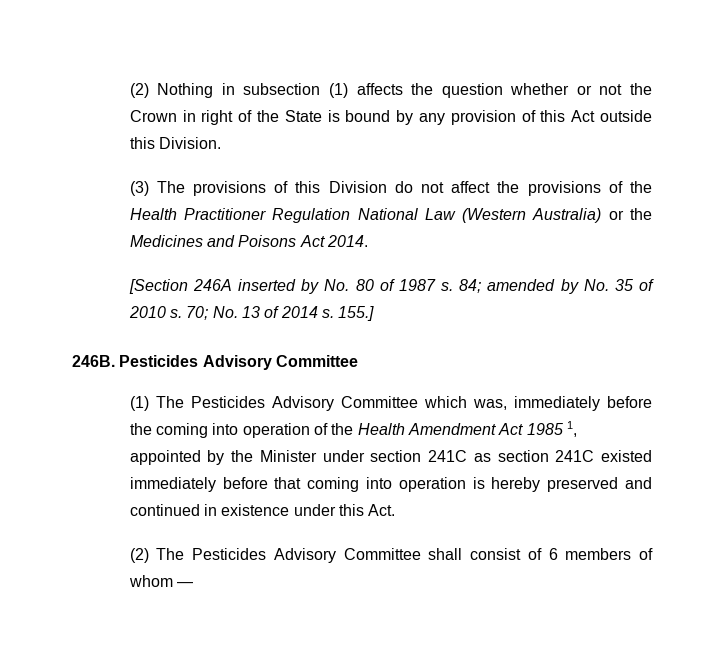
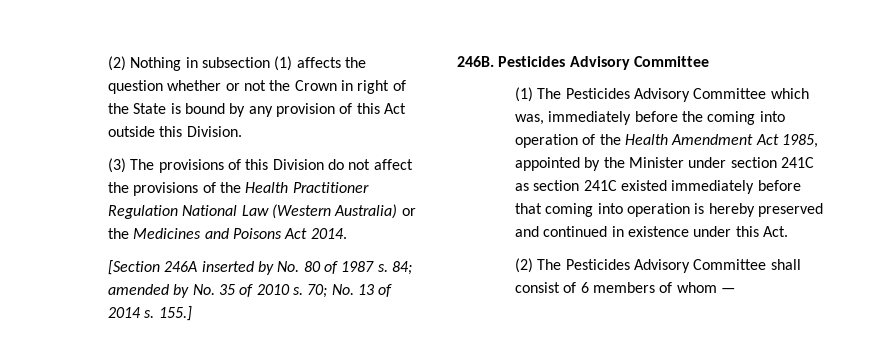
[526,421,577,437] 1985 1, -> [781,134,818,148] 1985,

